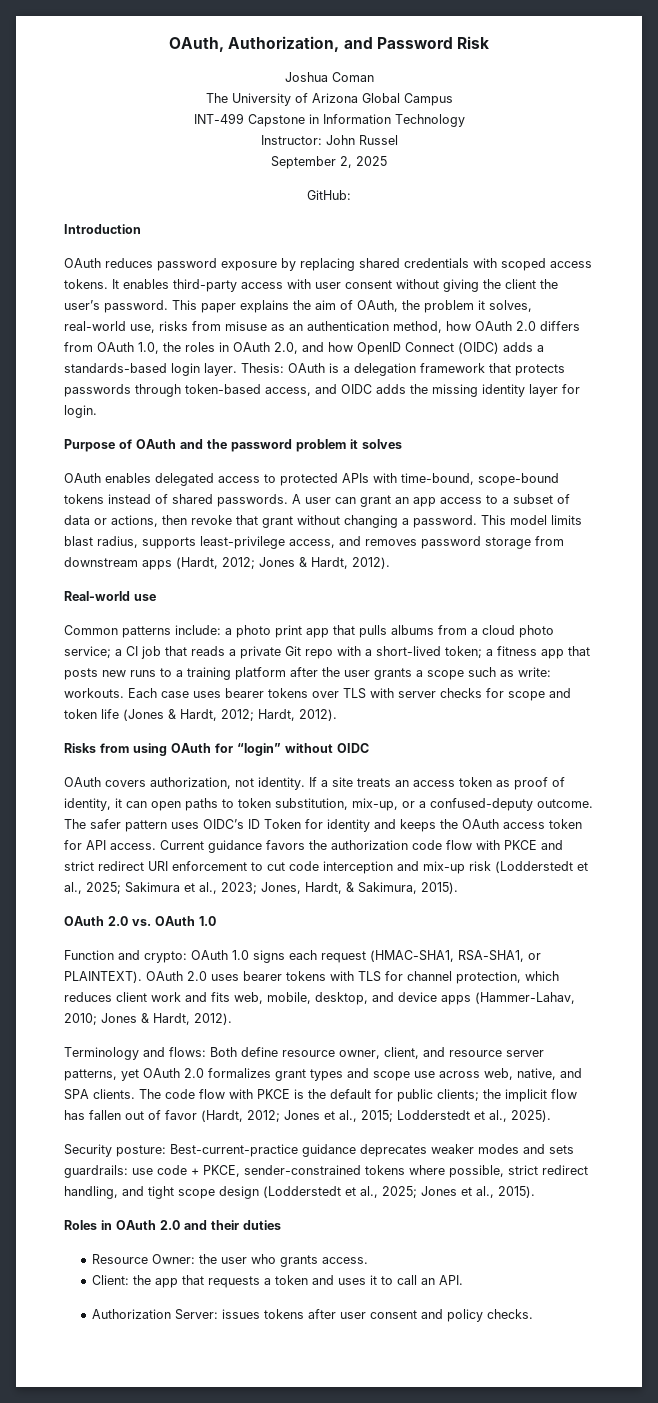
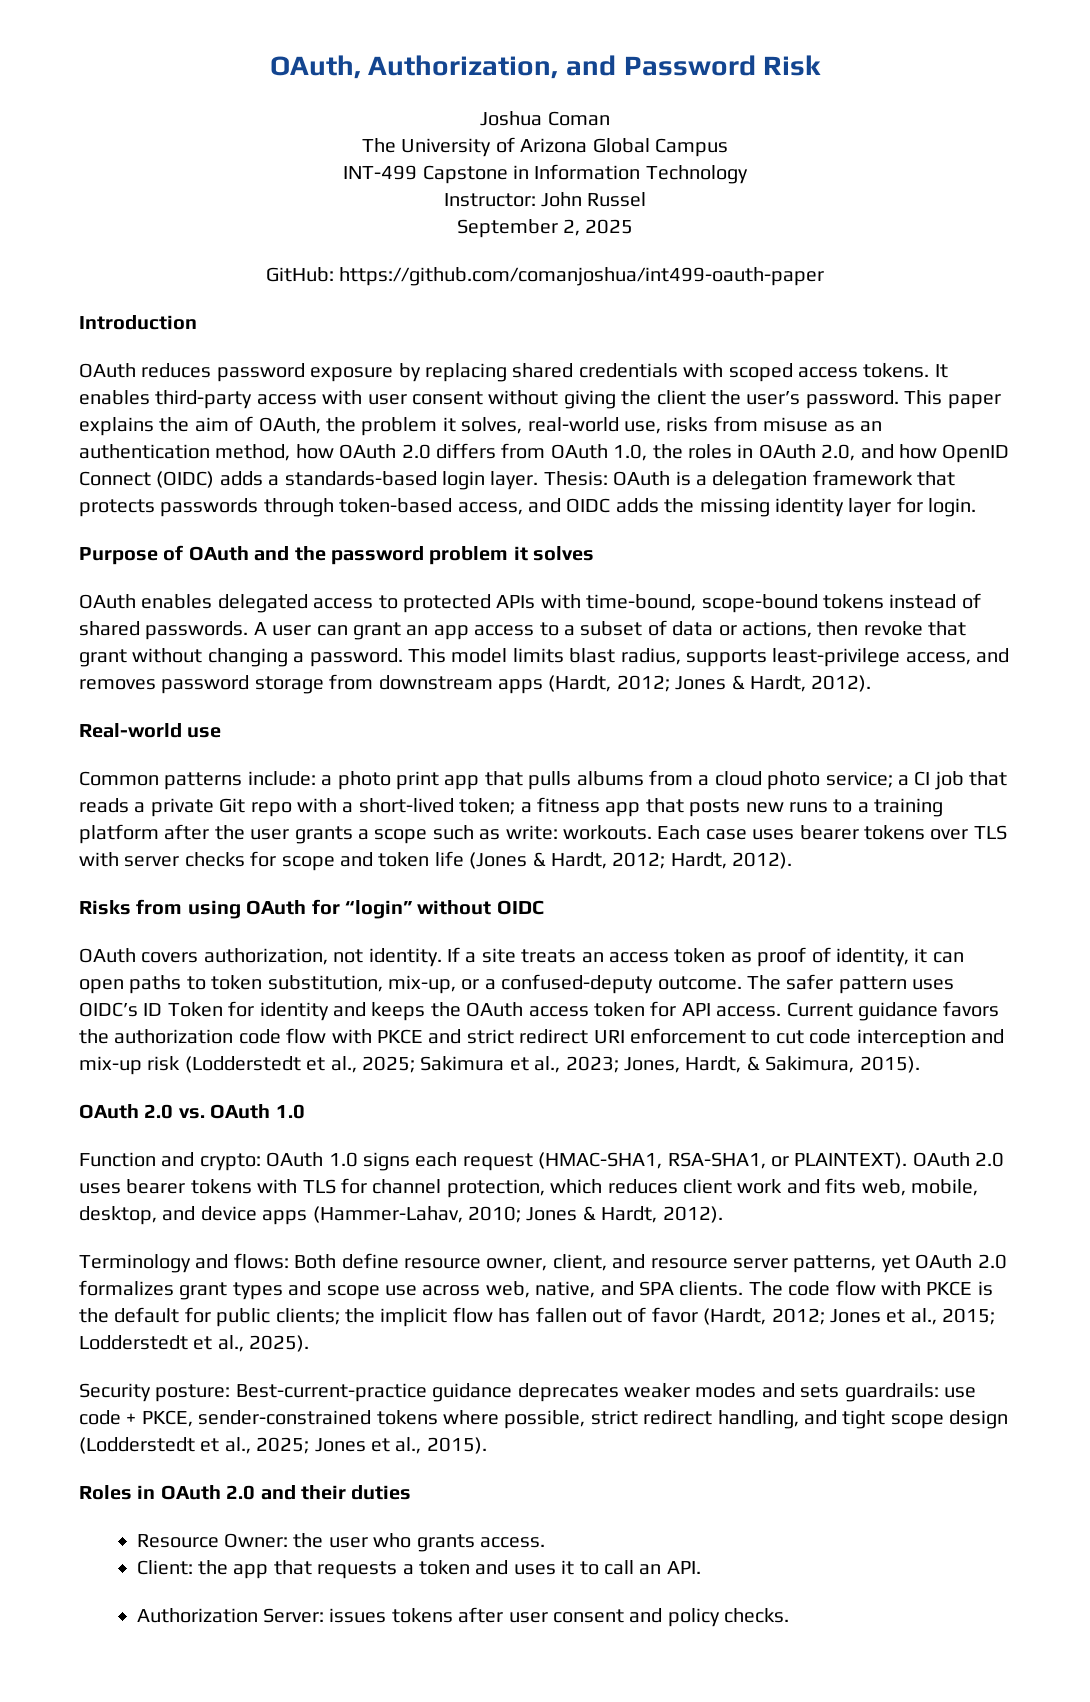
(351, 195) none -> [339,267,825,286] https://github.com/comanjoshua/int499-oauth-paper

